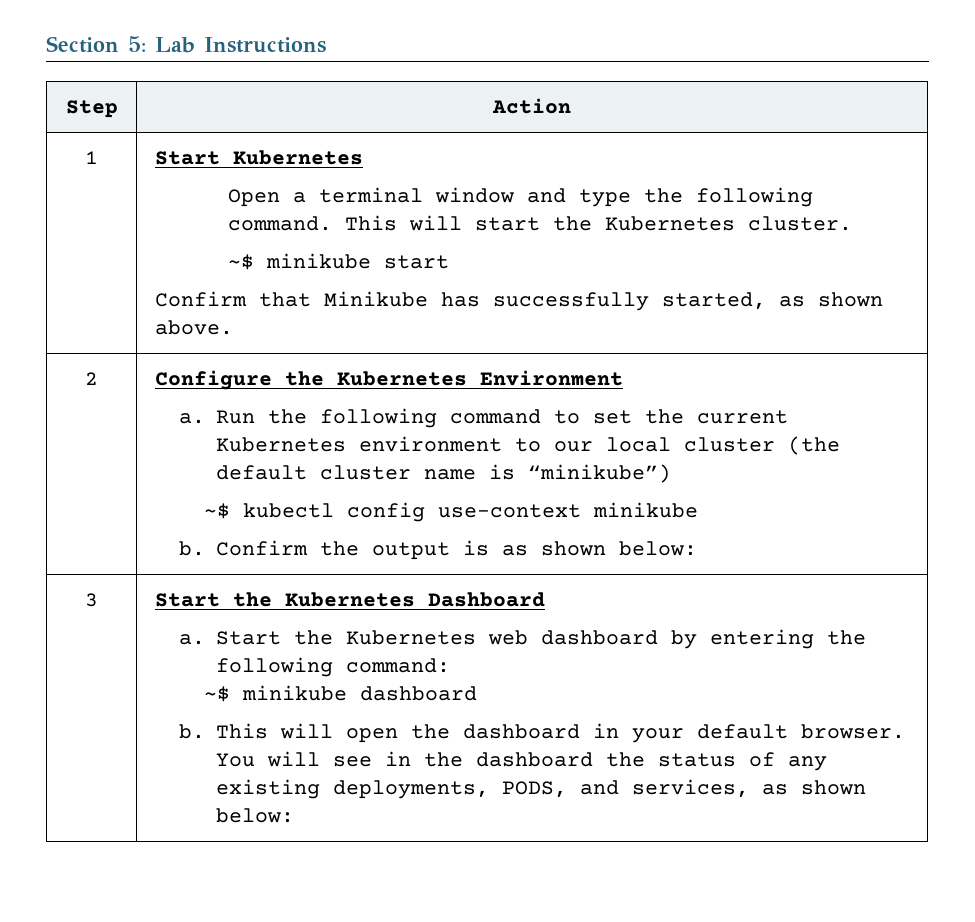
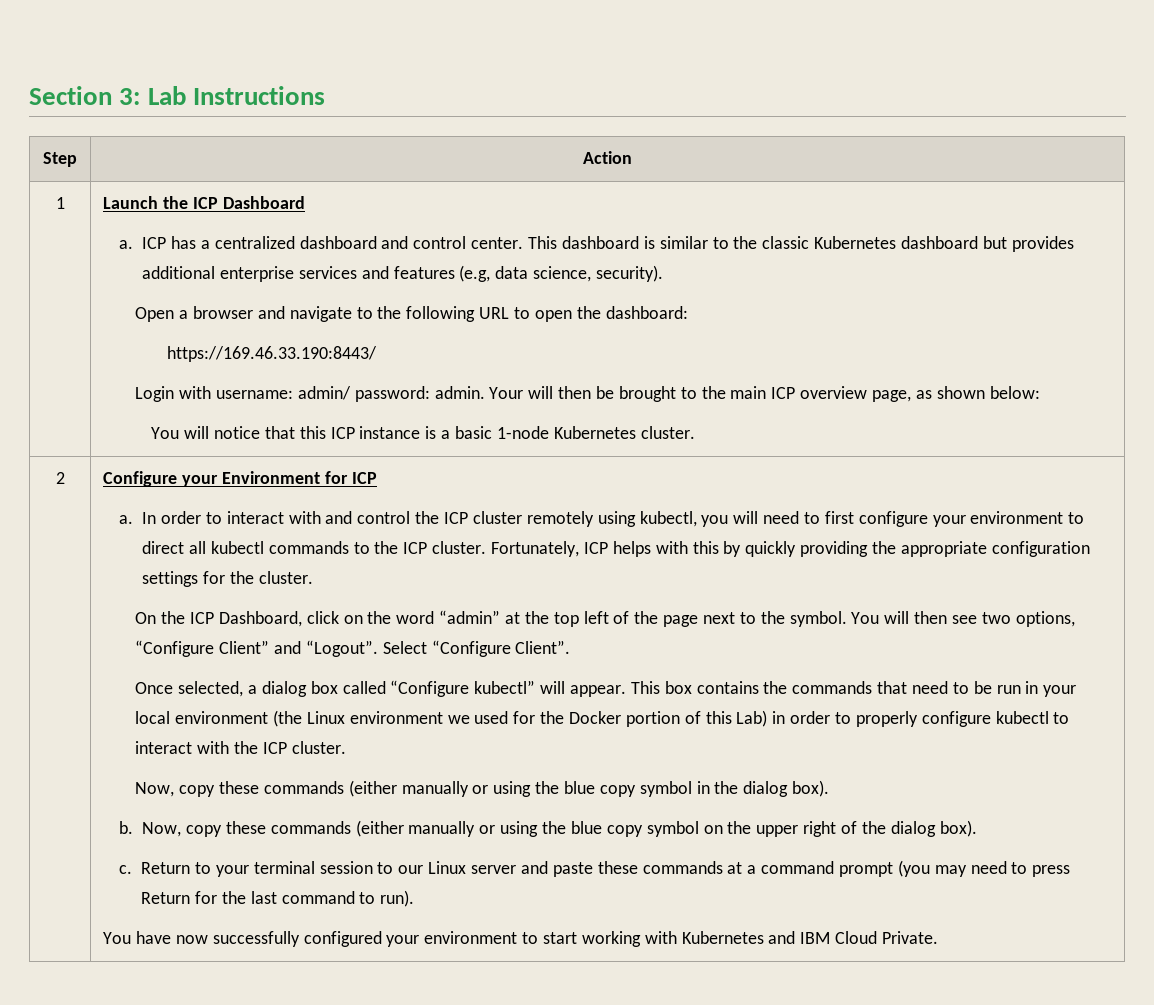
[128,36,146,52] 5: -> [119,88,141,105] 3:
[154,150,363,165] [228,187,814,207] [228,215,853,231] [228,253,450,270] [154,291,883,311] [154,320,233,335] Start Kubernetes // Open a terminal window and type the following command. This will start the Kubernetes cluster. // ~$ minikube start // Confirm that Minikube has successfully started, as shown above. -> [103,196,305,209] [119,236,1074,252] [142,265,664,282] [135,306,688,322] [167,346,378,362] [135,386,1040,402] [151,426,695,439] Launch the ICP Dashboard // a. ICP has a centralized dashboard and control center. This dashboard is similar to the classic Kubernetes dashboard but provides additional enterprise services and features (e.g, data science, security). // Open a browser and navigate to the following URL to open the dashboard: // https://169.46.33.190:8443/ // Login with username: admin/ password: admin. Your will then be brought to the main ICP overview page, as shown below: // You will notice that this ICP instance is a basic 1-node Kubernetes cluster.
[284,371,467,386] the Kubernetes -> [181,475,218,487] your
[179,408,789,428] [216,436,841,455] [216,464,672,483] [203,502,698,522] [179,540,698,560] [85,593,98,607] [154,592,545,607] [179,629,867,649] [216,657,451,677] [203,685,477,702] [179,723,906,743] [216,751,828,771] [216,779,867,799] [216,808,295,823] // a. Run the following command to set the current Kubernetes environment to our local cluster (the default cluster name is “minikube”) // ~$ kubectl config use-context minikube // b. Confirm the output is as shown below: // 3 | Start the Kubernetes Dashboard // a. Start the Kubernetes web dashboard by entering the following command: // ~$ minikube dashboard // b. This will open the dashboard in your default browser. You will see in the dashboard the status of any existing deployments, PODS, and services, as shown below: -> [324,471,377,484] [119,511,1085,527] [142,541,1090,557] [142,571,313,587] [135,610,1075,627] [135,640,571,657] [135,680,1077,697] [135,710,1070,727] [135,741,346,754] [135,780,830,797] [119,820,977,837] [119,860,1071,877] [141,890,415,907] [103,931,939,947] for ICP // a. In order to interact with and control the ICP cluster remotely using kubectl, you will need to first configure your environment to direct all kubectl commands to the ICP cluster. Fortunately, ICP helps with this by quickly providing the appropriate configuration settings for the cluster. // On the ICP Dashboard, click on the word “admin” at the top left of the page next to the symbol. You will then see two options, “Configure Client” and “Logout”. Select “Configure Client”. // Once selected, a dialog box called “Configure kubectl” will appear. This box contains the commands that need to be run in your local environment (the Linux environment we used for the Docker portion of this Lab) in order to properly configure kubectl to interact with the ICP cluster. // Now, copy these commands (either manually or using the blue copy symbol in the dialog box). // b. Now, copy these commands (either manually or using the blue copy symbol on the upper right of the dialog box). // c. Return to your terminal session to our Linux server and paste these commands at a command prompt (you may need to press Return for the last command to run). // You have now successfully configured your environment to start working with Kubernetes and IBM Cloud Private.

